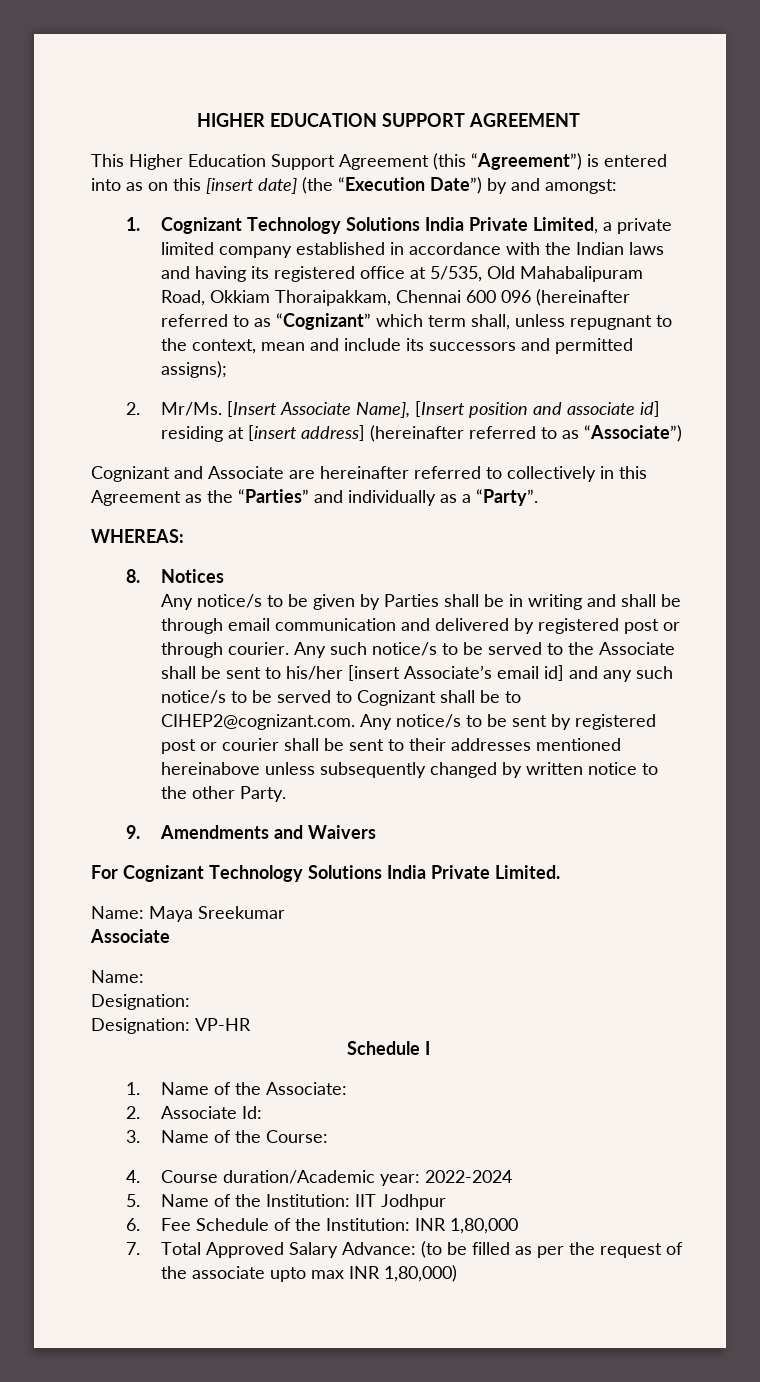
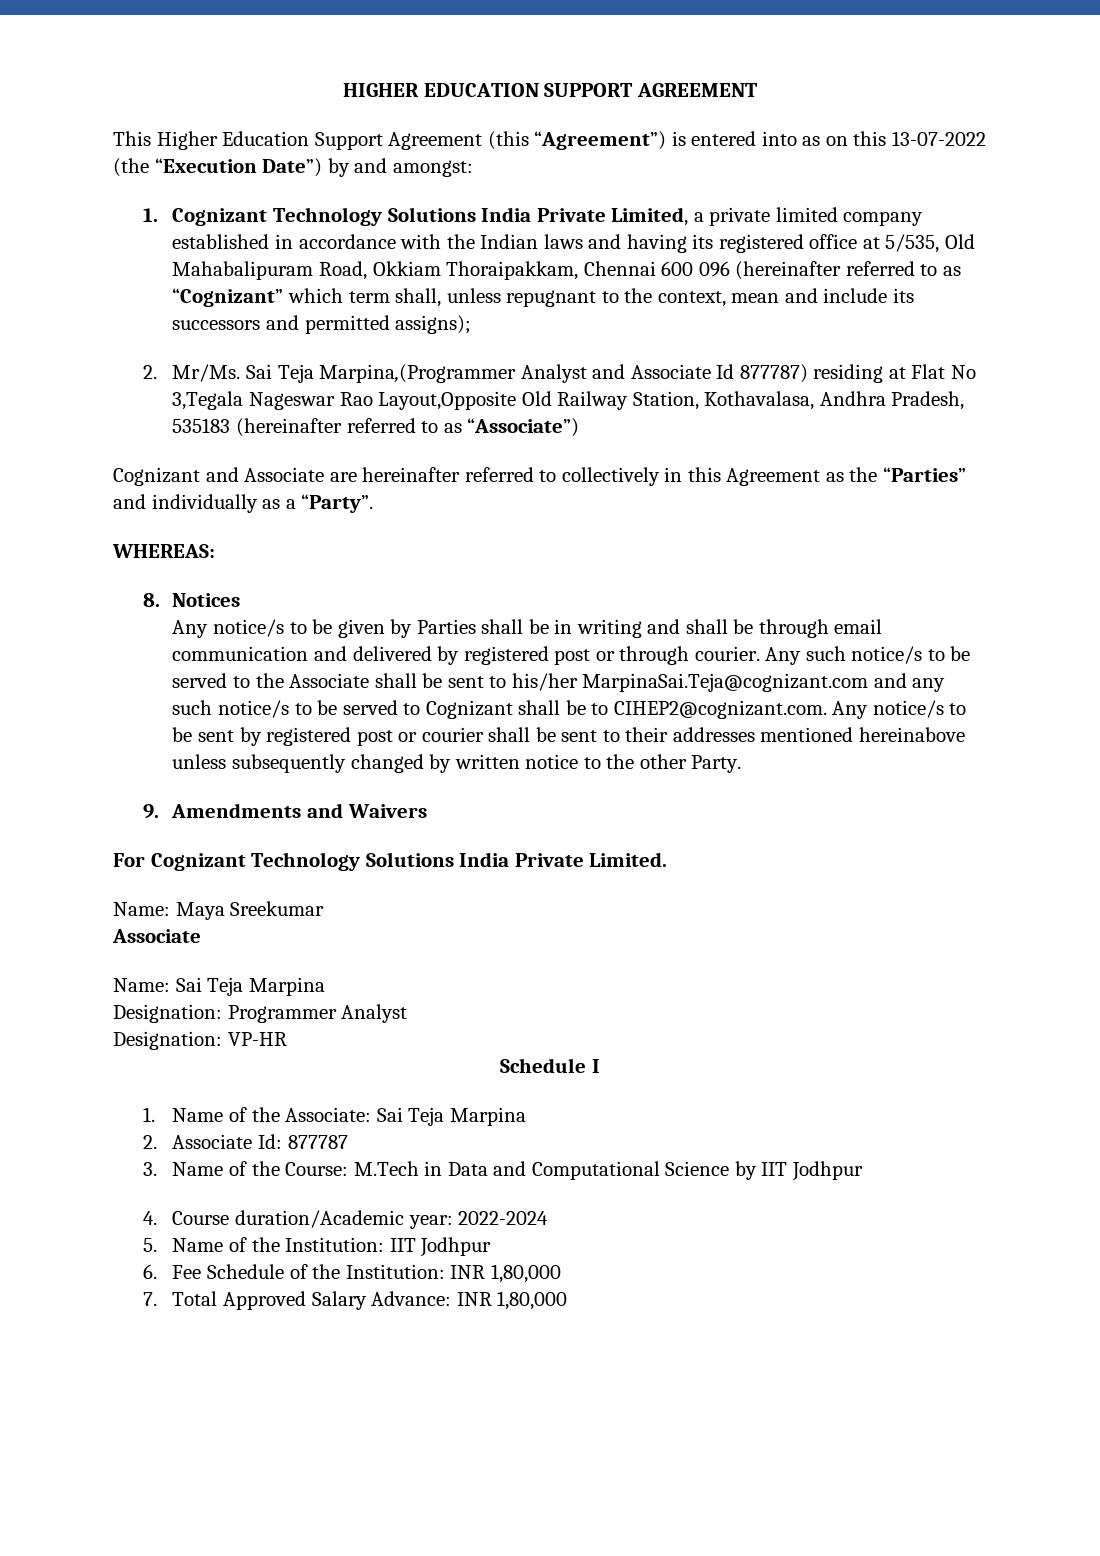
[206,178,297,194] [insert date] -> [891,131,986,146] 13-07-2022
[227,401,661,418] [161,425,366,442] [Insert Associate Name], [Insert position and associate id] residing at [insert address] -> [245,364,976,383] [172,391,965,410] [172,418,231,433] Sai Teja Marpina,(Programmer Analyst and Associate Id 877787) residing at Flat No 3,Tegala Nageswar Rao Layout,Opposite Old Railway Station, Kothavalasa, Andhra Pradesh, 535183
[348,665,565,681] [insert Associate’s email id] -> [582,673,869,692] MarpinaSai.Teja@cognizant.com
[91,994,190,1010] // Designation: -> [175,977,325,996] [113,1004,408,1023] Sai Teja Marpina // Designation: Programmer Analyst
(348, 1088) none -> [376,1107,526,1126] Sai Teja Marpina
(263, 1112) none -> [287,1135,348,1149] 877787
(329, 1136) none -> [353,1161,863,1181] M.Tech in Data and Computational Science by IIT Jodhpur
[421,1241,684,1258] [161,1265,458,1282] (to be filled as per the request of the associate upto max INR 1,80,000) -> [456,1291,568,1310] INR 1,80,000

